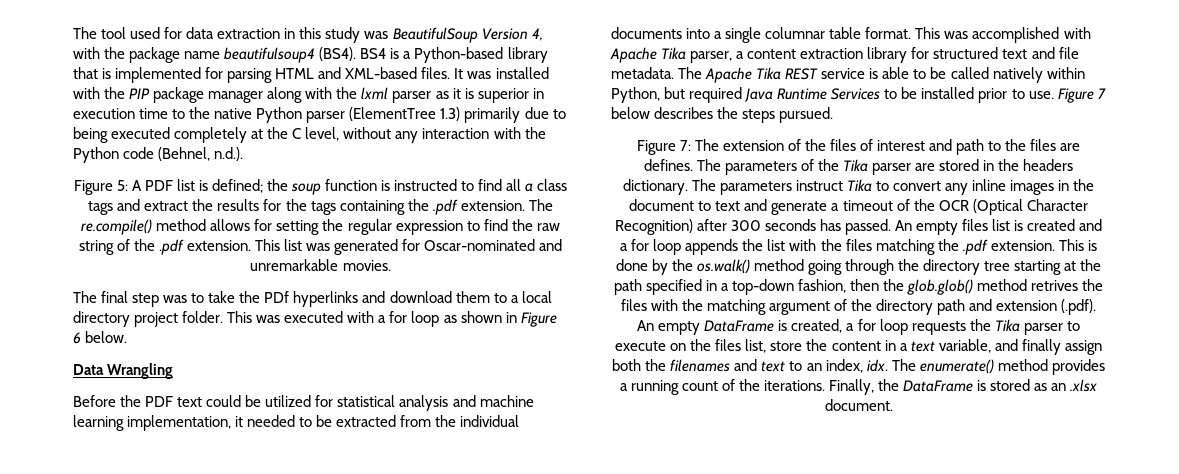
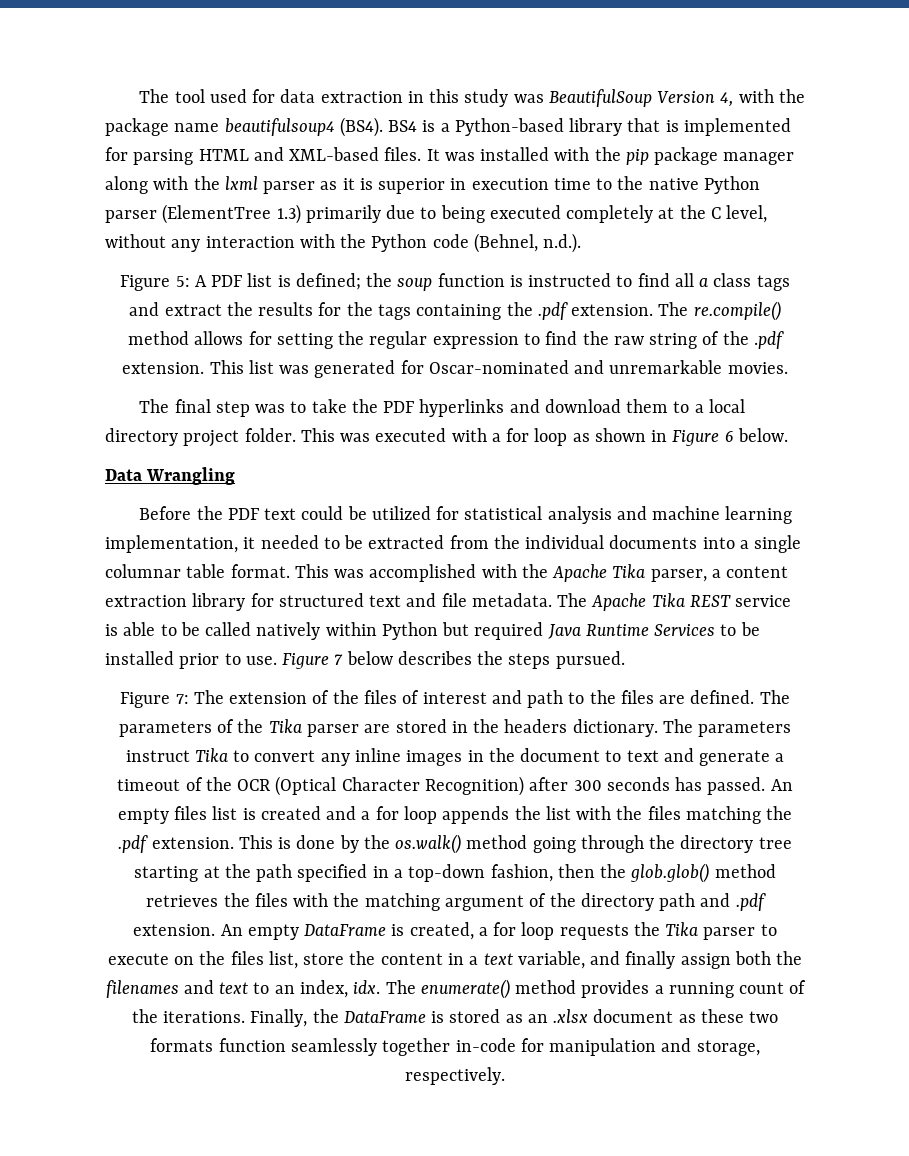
[129,88,151,99] PIP -> [625,149,649,165] pip
[264,291,290,303] PDf -> [383,401,415,413] PDF
(1091, 33) none -> [521,564,548,578] the
[611,87,660,103] Python, -> [381,622,438,640] Python
[643,159,693,171] defines. -> [690,690,755,704] defined.
[1031,280,1079,291] retrives -> [146,895,219,907] retrieves
[996,299,1097,315] extension (.pdf). -> [735,893,766,911] [133,924,216,936] .pdf extension.
[824,399,893,411] document. -> [593,1009,779,1023] [150,1038,760,1056] [405,1067,505,1085] document as these two formats function seamlessly together in-code for manipulation and storage, respectively.

